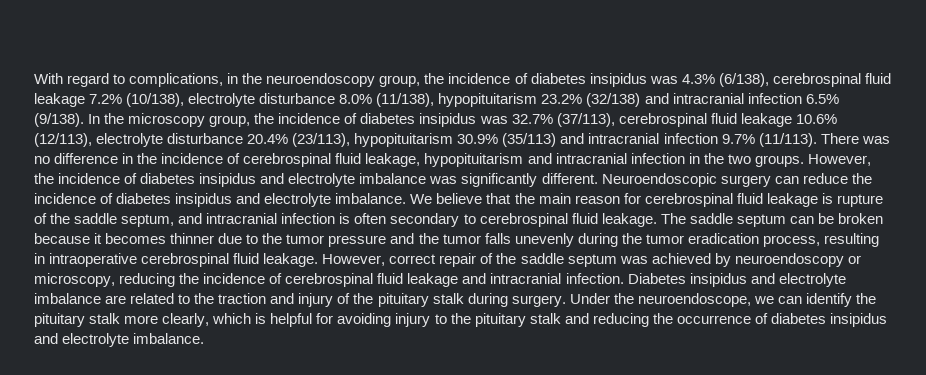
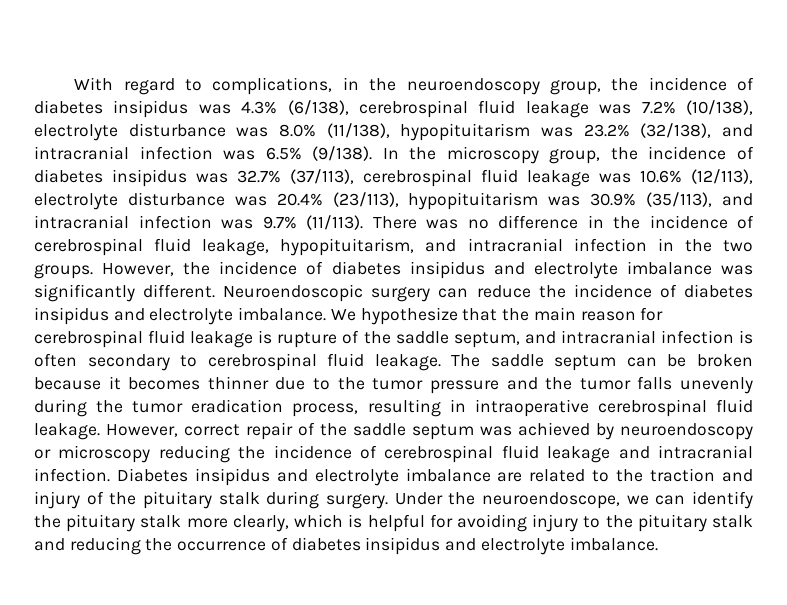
(85, 100) none -> [599,104,632,114] was
(336, 98) none -> [236,127,269,137] was
[541,93,802,107] 23.2% (32/138) and intracranial infection -> [541,123,753,138] [34,146,256,160] was 23.2% (32/138), and intracranial infection was
(792, 120) none -> [599,173,631,183] was
(244, 138) none -> [234,196,267,206] was
[457,133,718,147] 30.9% (35/113) and intracranial infection -> [548,192,754,207] [34,215,253,229] was 30.9% (35/113), and intracranial infection was
[424,153,524,167] hypopituitarism -> [280,238,415,256] hypopituitarism,
[436,193,483,204] believe -> [360,307,458,325] hypothesize
[34,273,115,287] microscopy, -> [58,445,151,463] microscopy

